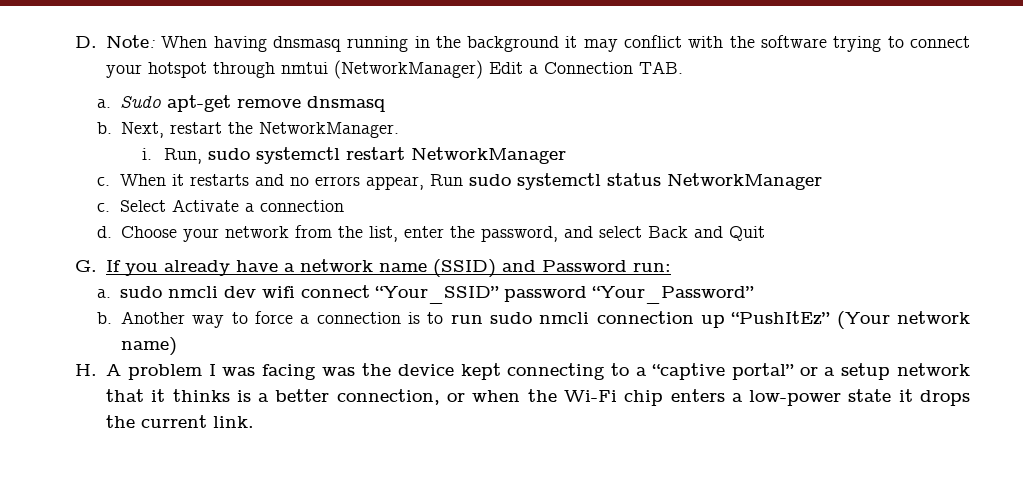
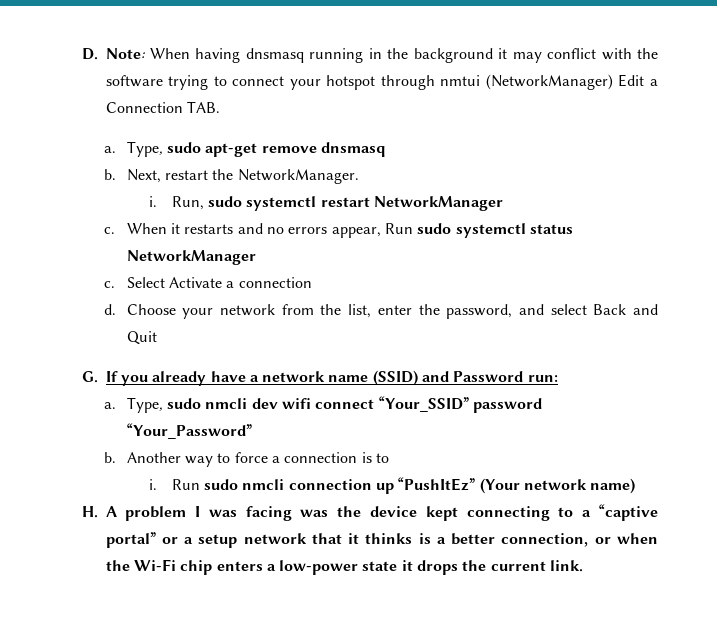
[120,96,162,108] Sudo -> [126,141,201,157] Type, sudo
(112, 293) none -> [126,397,163,413] Type,
[450,315,483,324] run -> [149,479,200,490] // i. Run

